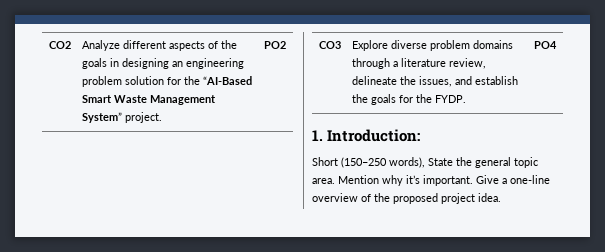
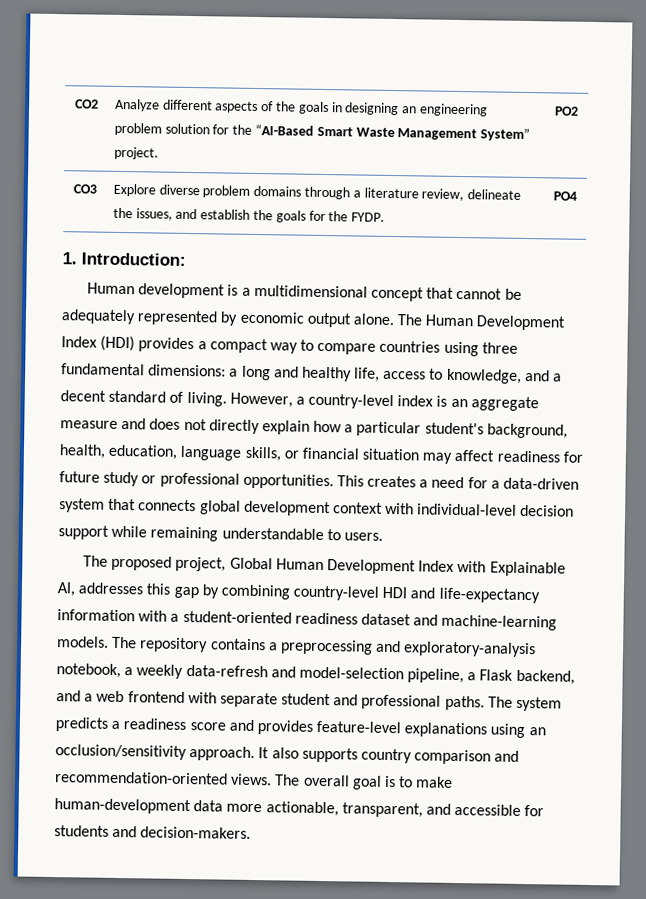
[312,157,538,168] [312,175,550,186] [312,193,501,204] Short (150–250 words), State the general topic area. Mention why it’s important. Give a one-line overview of the proposed project idea. -> [87,282,522,302] [61,309,566,331] [61,335,518,357] [61,363,563,384] [60,390,539,412] [60,418,568,439] [59,444,583,464] [59,471,580,490] [59,498,575,517] [58,525,383,542] [83,555,566,577] [57,582,540,604] [57,609,558,631] [57,636,537,658] [56,663,575,685] [56,690,563,712] [55,717,546,739] [55,744,520,765] [55,771,454,790] [54,798,545,818] [54,825,252,839] Human development is a multidimensional concept that cannot be adequately represented by economic output alone. The Human Development Index (HDI) provides a compact way to compare countries using three fundamental dimensions: a long and healthy life, access to knowledge, and a decent standard of living. However, a country-level index is an aggregate measure and does not directly explain how a particular student's background, health, education, language skills, or financial situation may affect readiness for future study or professional opportunities. This creates a need for a data-driven system that connects global development context with individual-level decision support while remaining understandable to users. // The proposed project, Global Human Development Index with Explainable AI, addresses this gap by combining country-level HDI and life-expectancy information with a student-oriented readiness dataset and machine-learning models. The repository contains a preprocessing and exploratory-analysis notebook, a weekly data-refresh and model-selection pipeline, a Flask backend, and a web frontend with separate student and professional paths. The system predicts a readiness score and provides feature-level explanations using an occlusion/sensitivity approach. It also supports country comparison and recommendation-oriented views. The overall goal is to make human-development data more actionable, transparent, and accessible for students and decision-makers.

